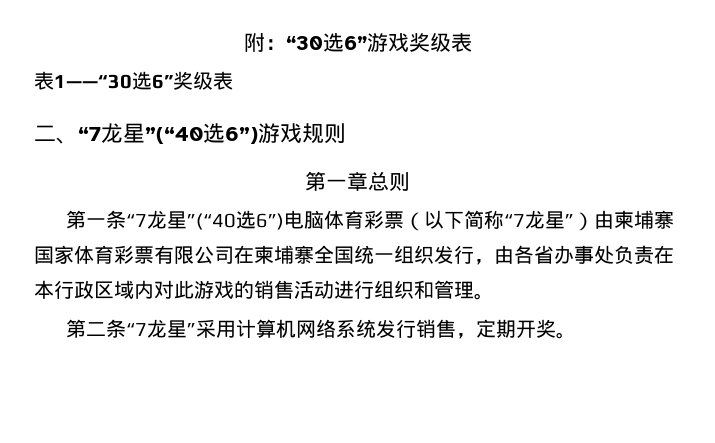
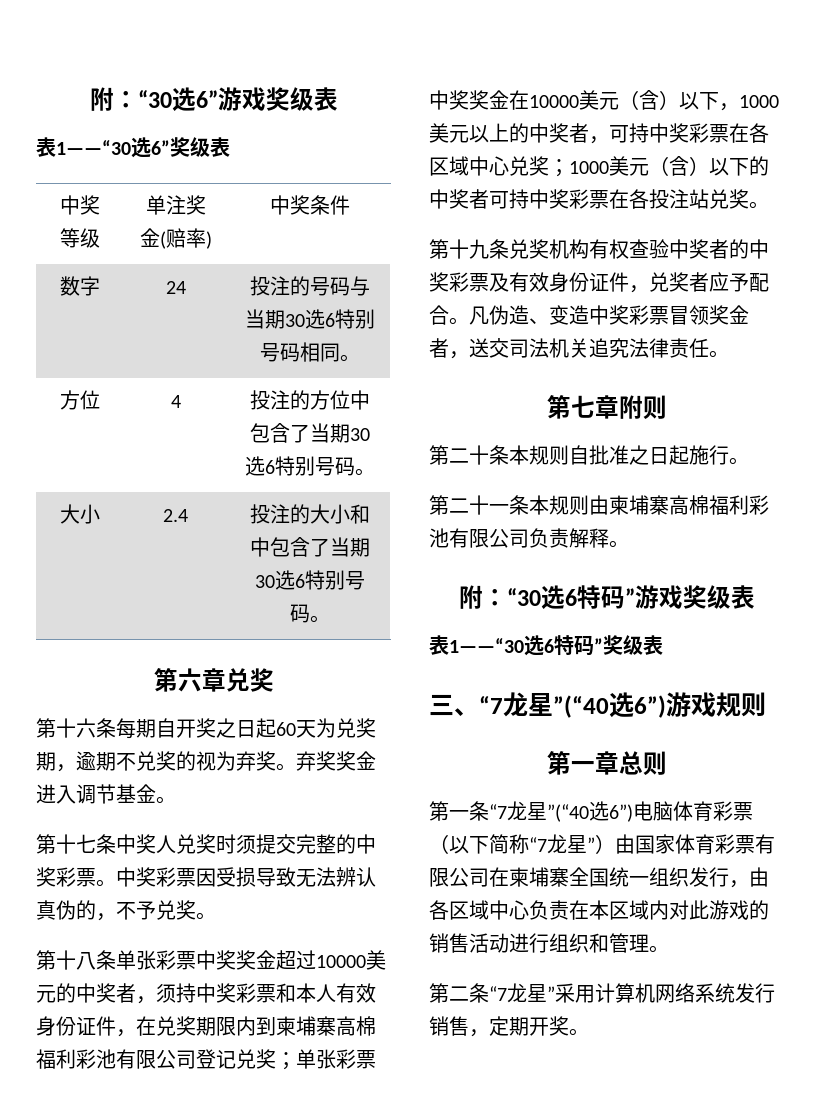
[34,125,56,141] // 二 -> [59,195,100,215] [59,228,100,248] [145,195,206,215] [139,228,212,249] [269,195,350,215] [59,276,100,296] [165,281,186,294] [249,276,370,296] [244,309,375,329] [259,342,360,362] [59,390,100,410] [170,395,181,408] [249,390,370,410] [249,423,370,443] [244,456,375,476] [59,504,100,524] [163,509,188,522] [249,504,370,524] [249,537,370,557] [254,570,365,590] [289,604,330,623] [153,668,274,692] [36,718,376,739] [36,751,376,772] [36,784,176,804] [36,834,376,854] [36,867,376,887] [36,900,216,921] [36,950,386,970] [36,983,376,1004] [36,1016,376,1037] [36,1049,376,1070] [429,90,779,111] [429,123,769,144] [429,156,769,177] [429,189,769,209] [429,239,769,259] [429,272,769,293] [429,305,749,325] [429,338,729,359] [546,395,667,419] [429,445,749,465] [429,495,769,515] [429,528,629,548] [458,585,755,610] [429,635,663,656] [429,694,454,716] // 中奖等级 | 单注奖金(赔率) | 中奖条件 // 数字 | 24 | 投注的号码与当期30选6特别号码相同。 // 方位 | 4 | 投注的方位中包含了当期30选6特别号码。 // 大小 | 2.4 | 投注的大小和中包含了当期30选6特别号码。 // 第六章兑奖 // 第十六条每期自开奖之日起60天为兑奖期，逾期不兑奖的视为弃奖。弃奖奖金进入调节基金。 // 第十七条中奖人兑奖时须提交完整的中奖彩票。中奖彩票因受损导致无法辨认真伪的，不予兑奖。 // 第十八条单张彩票中奖奖金超过10000美元的中奖者，须持中奖彩票和本人有效身份证件，在兑奖期限内到柬埔寨高棉福利彩池有限公司登记兑奖；单张彩票中奖奖金在10000美元（含）以下，1000美元以上的中奖者，可持中奖彩票在各区域中心兑奖；1000美元（含）以下的中奖者可持中奖彩票在各投注站兑奖。 // 第十九条兑奖机构有权查验中奖者的中奖彩票及有效身份证件，兑奖者应予配合。凡伪造、变造中奖彩票冒领奖金者，送交司法机关追究法律责任。 // 第七章附则 // 第二十条本规则自批准之日起施行。 // 第二十一条本规则由柬埔寨高棉福利彩池有限公司负责解释。 // 附：“30选6特码”游戏奖级表 // 表1——“30选6特码”奖级表 // 三
[614,210,675,229] 柬埔寨 -> (635, 844) none
[534,245,614,264] 省办事处 -> [449,900,529,920] 区域中心
[54,280,94,299] 行政 -> (609, 910) none

